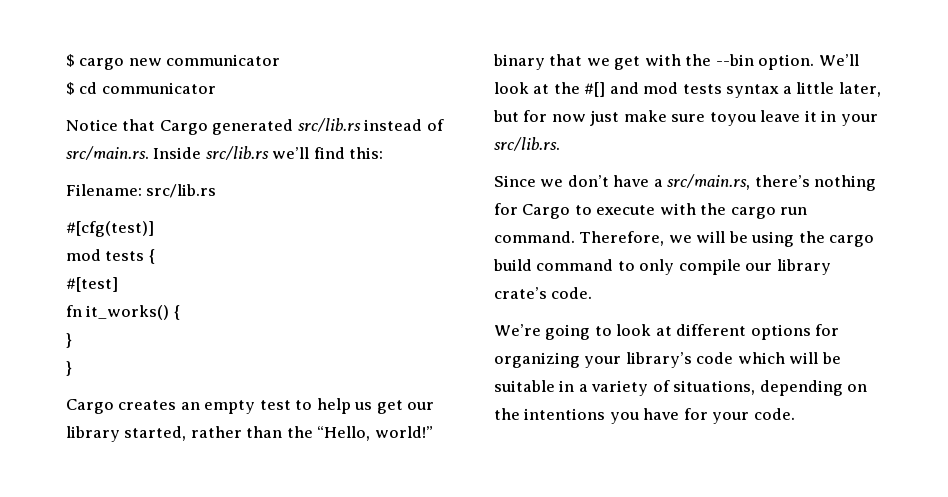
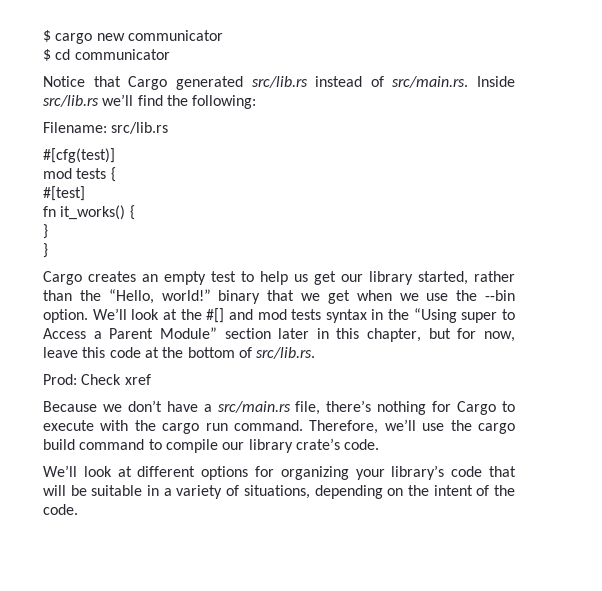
[349,147,384,159] this: -> [166,95,257,109] the following:
[644,54,681,66] with -> [356,290,449,301] when we use
[782,82,881,97] [493,110,878,126] [494,137,560,151] [494,175,536,187] a little later, but for now just make sure toyou leave it in your src/lib.rs. // Since -> [371,308,516,323] [43,327,515,342] [43,347,316,359] [43,374,151,385] [43,401,97,412] in the “Using super to Access a Parent Module” section later in this chapter, but for now, leave this code at the bottom of src/lib.rs. // Prod: Check xref // Because
[667,174,751,190] src/main.rs, -> [217,401,321,415] src/main.rs file,
[668,231,795,247] we will be using -> [384,419,445,431] we’ll use
[639,259,675,275] only -> (162, 444) none
[494,324,612,340] We’re going to -> [43,465,77,477] We’ll
[737,352,785,364] which -> [489,466,517,477] that
[524,408,750,424] intentions you have for your -> [433,485,515,496] intent of the

